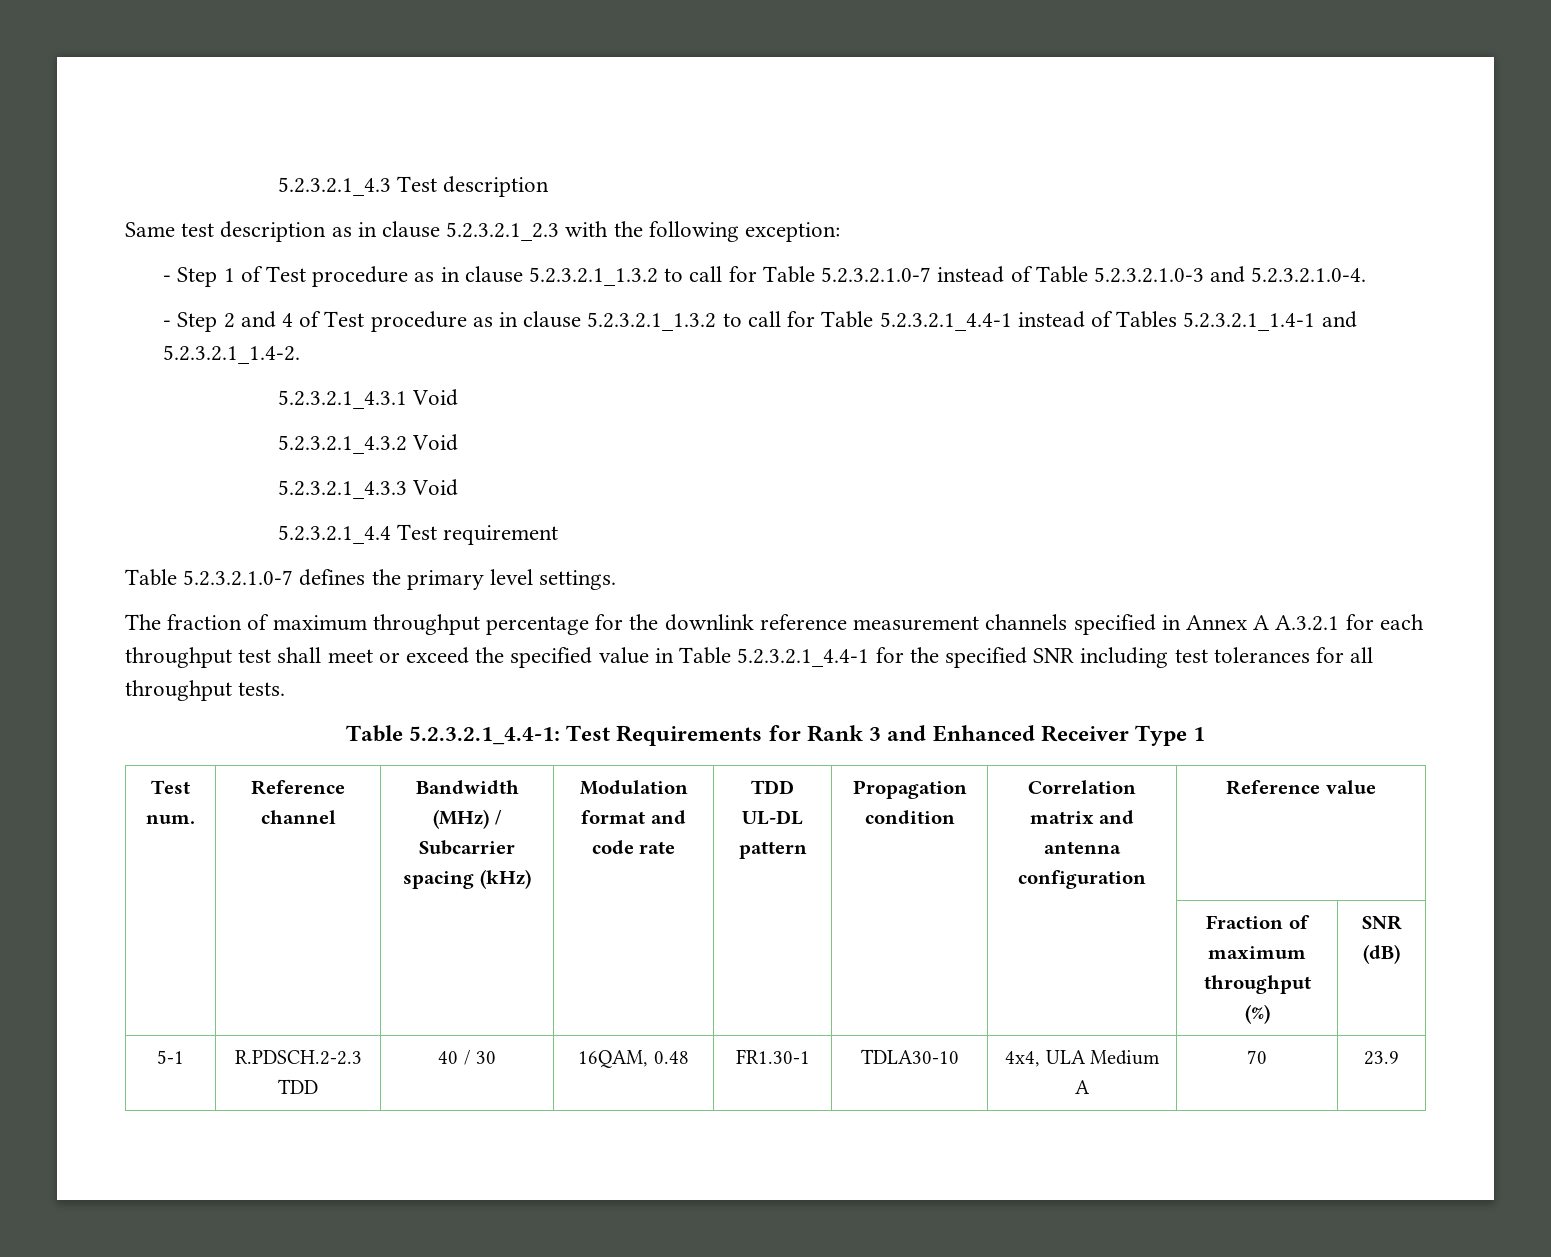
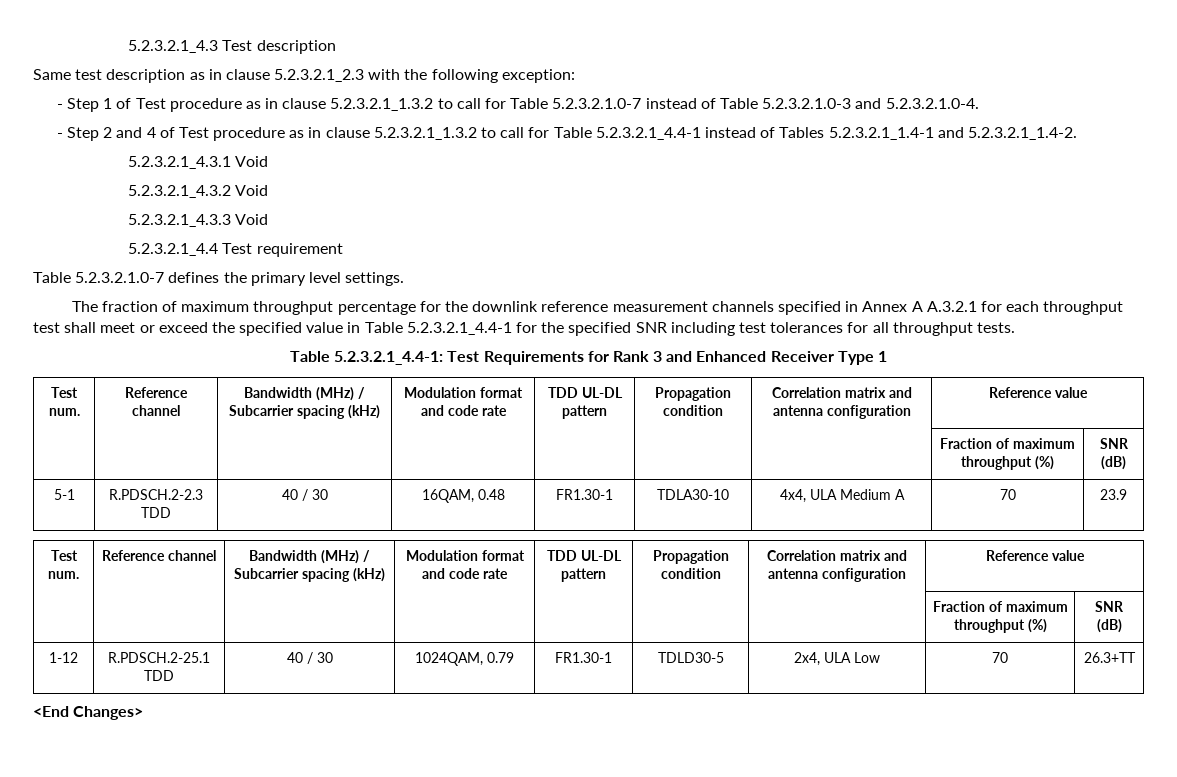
(1399, 1058) none -> [50,550,78,561] [48,571,79,579] [102,550,216,561] [249,550,370,564] [234,568,385,582] [405,550,525,561] [422,568,508,579] [546,550,622,561] [561,568,606,582] [652,550,729,564] [660,568,721,579] [767,550,907,561] [768,568,906,582] [985,550,1085,561] [932,601,1068,612] [953,619,1047,633] [1095,601,1124,612] [1096,619,1122,633] [49,652,78,663] [108,652,210,663] [144,670,174,681] [286,652,333,664] [415,652,514,666] [555,652,612,663] [657,652,724,663] [794,652,880,666] [992,652,1008,663] [1083,652,1136,663] [33,706,144,720] // Test num. | Reference channel | Bandwidth (MHz) / Subcarrier spacing (kHz) | Modulation format and code rate | TDD UL-DL pattern | Propagation condition | Correlation matrix and antenna configuration | Reference value // | | | | | | | Fraction of maximum throughput (%) | SNR (dB) // 1-12 | R.PDSCH.2-25.1 TDD | 40 / 30 | 1024QAM, 0.79 | FR1.30-1 | TDLD30-5 | 2x4, ULA Low | 70 | 26.3+TT // <End Changes>

